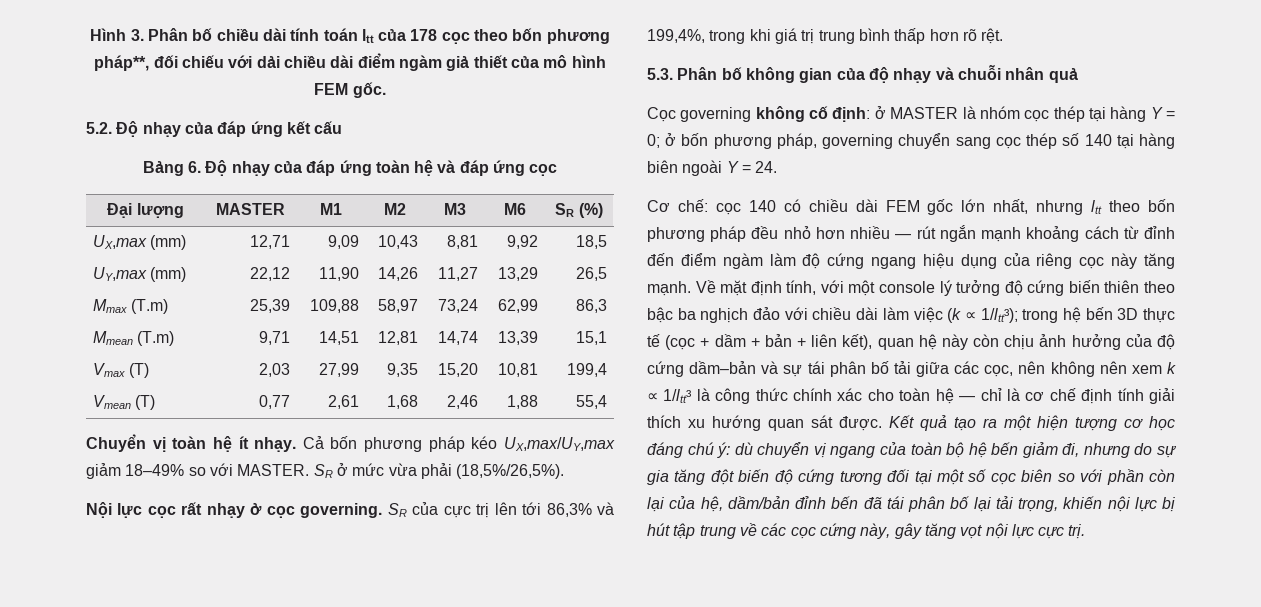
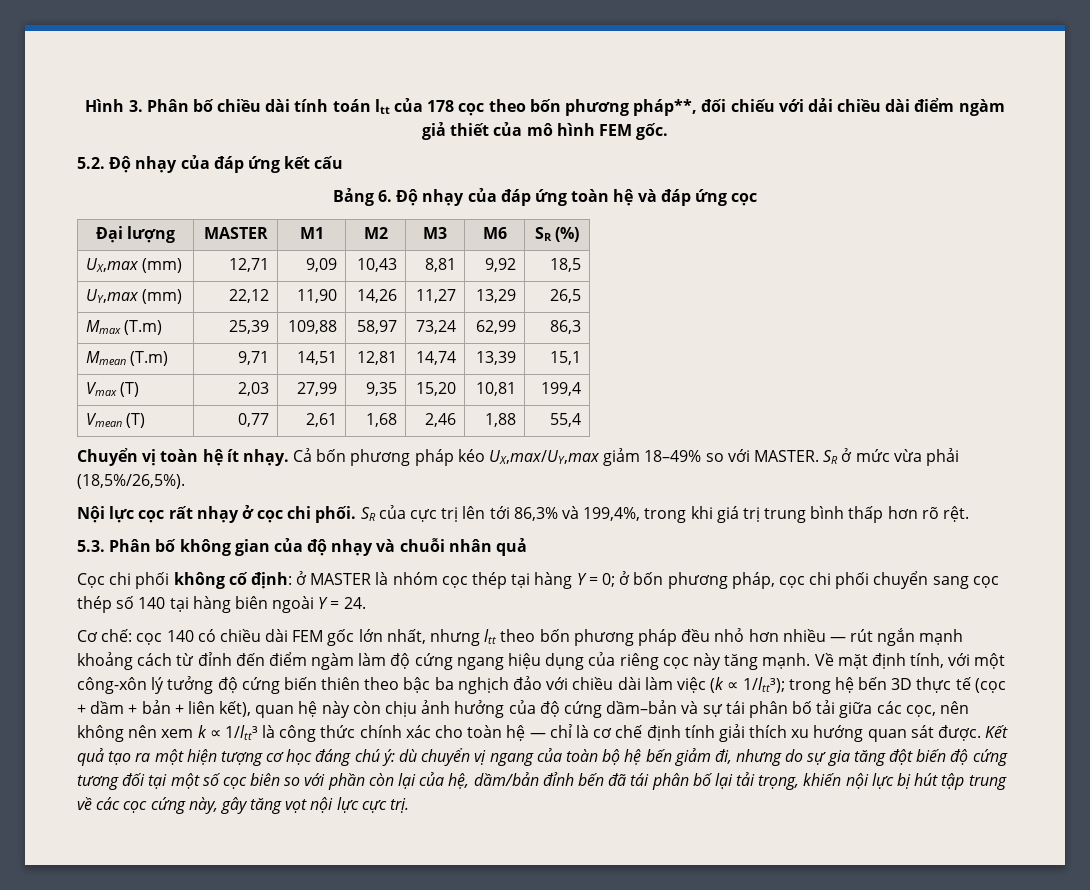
[300,503,383,518] governing. -> [287,506,357,523] chi phối.
[680,107,752,122] governing -> [109,572,170,589] chi phối
[822,134,894,149] governing -> [778,572,870,589] cọc chi phối
[879,281,935,293] console -> [77,677,147,694] công-xôn

